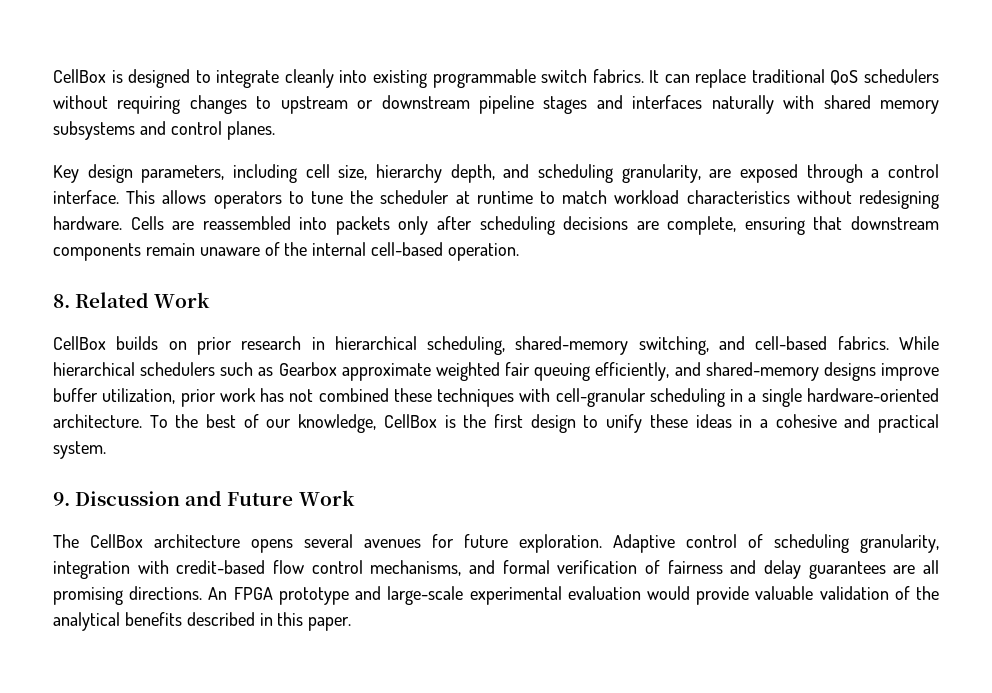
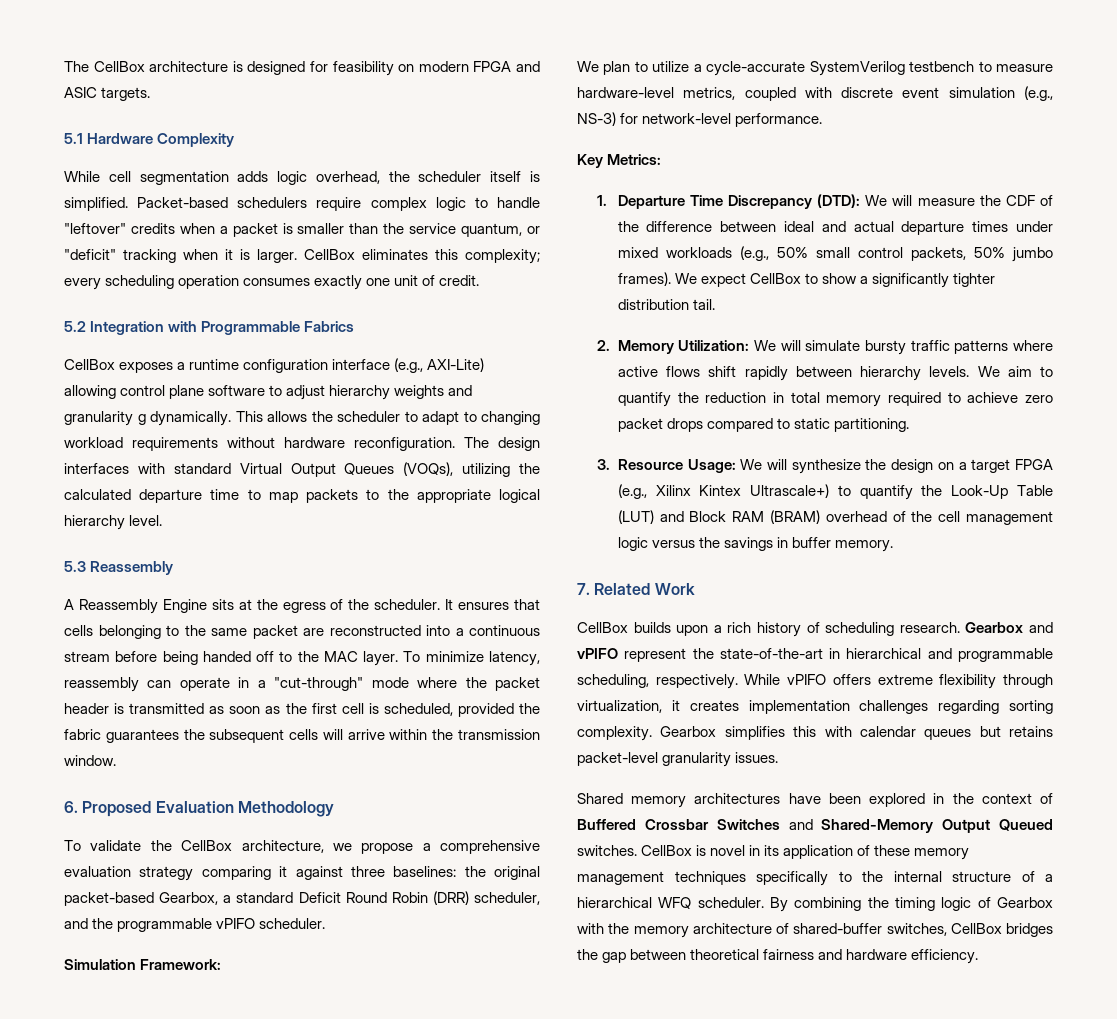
[53,69,939,88] [53,95,940,114] [53,121,275,140] [53,164,939,183] [53,190,940,209] [53,216,939,235] [53,242,520,261] [53,292,211,308] [53,336,939,355] [53,362,940,381] [53,388,939,407] [53,414,939,433] [53,441,106,459] [53,490,355,506] [53,534,939,553] [53,560,939,579] [53,586,939,605] [53,612,352,631] CellBox is designed to integrate cleanly into existing programmable switch fabrics. It can replace traditional QoS schedulers without requiring changes to upstream or downstream pipeline stages and interfaces naturally with shared memory subsystems and control planes. // Key design parameters, including cell size, hierarchy depth, and scheduling granularity, are exposed through a control interface. This allows operators to tune the scheduler at runtime to match workload characteristics without redesigning hardware. Cells are reassembled into packets only after scheduling decisions are complete, ensuring that downstream components remain unaware of the internal cell-based operation. // 8. Related Work // CellBox builds on prior research in hierarchical scheduling, shared-memory switching, and cell-based fabrics. While hierarchical schedulers such as Gearbox approximate weighted fair queuing efficiently, and shared-memory designs improve buffer utilization, prior work has not combined these techniques with cell-granular scheduling in a single hardware-oriented architecture. To the best of our knowledge, CellBox is the first design to unify these ideas in a cohesive and practical system. // 9. Discussion and Future Work // The CellBox architecture opens several avenues for future exploration. Adaptive control of scheduling granularity, integration with credit-based flow control mechanisms, and formal verification of fairness and delay guarantees are all promising directions. An FPGA prototype and large-scale experimental evaluation would provide valuable validation of the analytical benefits described in this paper. -> [64,61,541,76] [64,87,151,101] [64,133,235,147] [64,171,540,185] [64,197,541,211] [64,223,541,237] [64,249,540,264] [64,275,480,290] [64,321,355,335] [64,358,485,373] [64,385,473,400] [64,411,540,426] [64,437,540,451] [64,462,540,477] [64,489,540,503] [64,515,163,530] [64,561,174,575] [64,599,541,614] [64,625,540,639] [64,651,540,666] [64,677,541,692] [64,703,540,717] [64,729,540,743] [64,755,116,766] [64,801,334,817] [64,840,540,854] [64,866,540,881] [64,891,540,906] [64,918,326,932] [64,959,222,970] [577,61,1053,76] [577,86,1053,101] [577,112,823,127] [577,154,662,168] [597,194,1053,209] [617,221,1053,235] [617,246,1053,262] [617,272,996,288] [617,299,715,310] [597,340,1053,355] [617,366,1053,381] [617,392,1053,407] [617,418,910,432] [597,459,1053,474] [617,484,1053,500] [617,510,1053,525] [617,537,894,552] [577,583,695,595] [577,622,1053,637] [577,648,1053,662] [577,674,1053,689] [577,700,1053,714] [577,726,1053,741] [577,752,779,767] [577,793,1053,808] [577,819,1053,833] [577,845,970,860] [577,871,1053,886] [577,897,1053,912] [577,923,1053,938] [577,949,979,964] The CellBox architecture is designed for feasibility on modern FPGA and ASIC targets. // 5.1 Hardware Complexity // While cell segmentation adds logic overhead, the scheduler itself is simplified. Packet-based schedulers require complex logic to handle "leftover" credits when a packet is smaller than the service quantum, or "deficit" tracking when it is larger. CellBox eliminates this complexity; every scheduling operation consumes exactly one unit of credit. // 5.2 Integration with Programmable Fabrics // CellBox exposes a runtime configuration interface (e.g., AXI-Lite) allowing control plane software to adjust hierarchy weights and granularity g dynamically. This allows the scheduler to adapt to changing workload requirements without hardware reconfiguration. The design interfaces with standard Virtual Output Queues (VOQs), utilizing the calculated departure time to map packets to the appropriate logical hierarchy level. // 5.3 Reassembly // A Reassembly Engine sits at the egress of the scheduler. It ensures that cells belonging to the same packet are reconstructed into a continuous stream before being handed off to the MAC layer. To minimize latency, reassembly can operate in a "cut-through" mode where the packet header is transmitted as soon as the first cell is scheduled, provided the fabric guarantees the subsequent cells will arrive within the transmission window. // 6. Proposed Evaluation Methodology // To validate the CellBox architecture, we propose a comprehensive evaluation strategy comparing it against three baselines: the original packet-based Gearbox, a standard Deficit Round Robin (DRR) scheduler, and the programmable vPIFO scheduler. // Simulation Framework: // We plan to utilize a cycle-accurate SystemVerilog testbench to measure hardware-level metrics, coupled with discrete event simulation (e.g., NS-3) for network-level performance. // Key Metrics: // 1. Departure Time Discrepancy (DTD): We will measure the CDF of the difference between ideal and actual departure times under mixed workloads (e.g., 50% small control packets, 50% jumbo frames). We expect CellBox to show a significantly tighter distribution tail. // 2. Memory Utilization: We will simulate bursty traffic patterns where active flows shift rapidly between hierarchy levels. We aim to quantify the reduction in total memory required to achieve zero packet drops compared to static partitioning. // 3. Resource Usage: We will synthesize the design on a target FPGA (e.g., Xilinx Kintex Ultrascale+) to quantify the Look-Up Table (LUT) and Block RAM (BRAM) overhead of the cell management logic versus the savings in buffer memory. // 7. Related Work // CellBox builds upon a rich history of scheduling research. Gearbox and vPIFO represent the state-of-the-art in hierarchical and programmable scheduling, respectively. While vPIFO offers extreme flexibility through virtualization, it creates implementation challenges regarding sorting complexity. Gearbox simplifies this with calendar queues but retains packet-level granularity issues. // Shared memory architectures have been explored in the context of Buffered Crossbar Switches and Shared-Memory Output Queued switches. CellBox is novel in its application of these memory management techniques specifically to the internal structure of a hierarchical WFQ scheduler. By combining the timing logic of Gearbox with the memory architecture of shared-buffer switches, CellBox bridges the gap between theoretical fairness and hardware efficiency.

